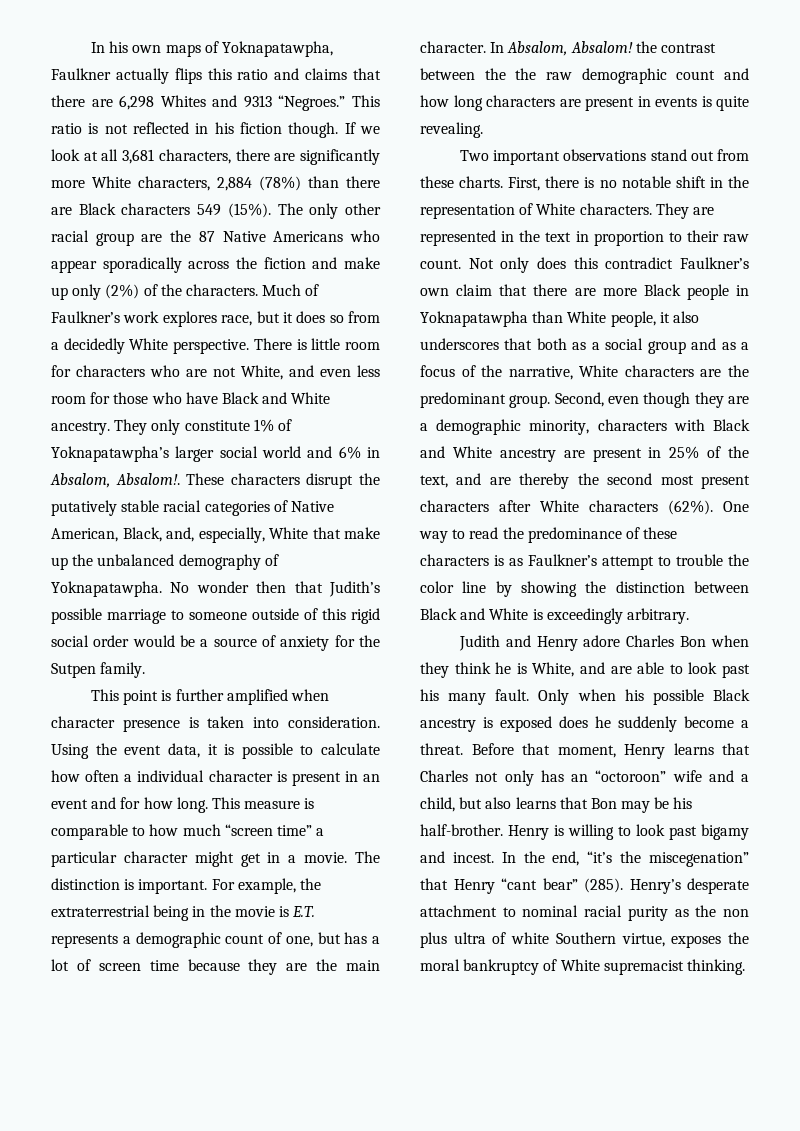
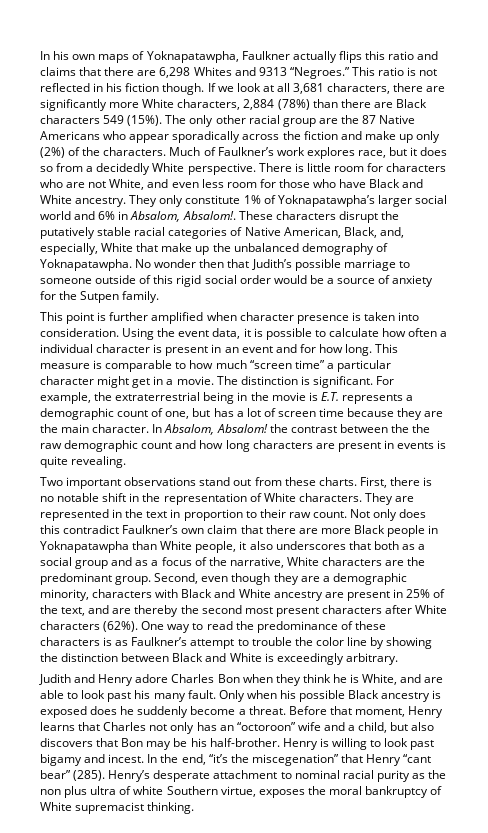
[138,879,208,894] important. -> [312,376,373,388] significant.
[515,797,556,809] learns -> [40,738,93,747] discovers

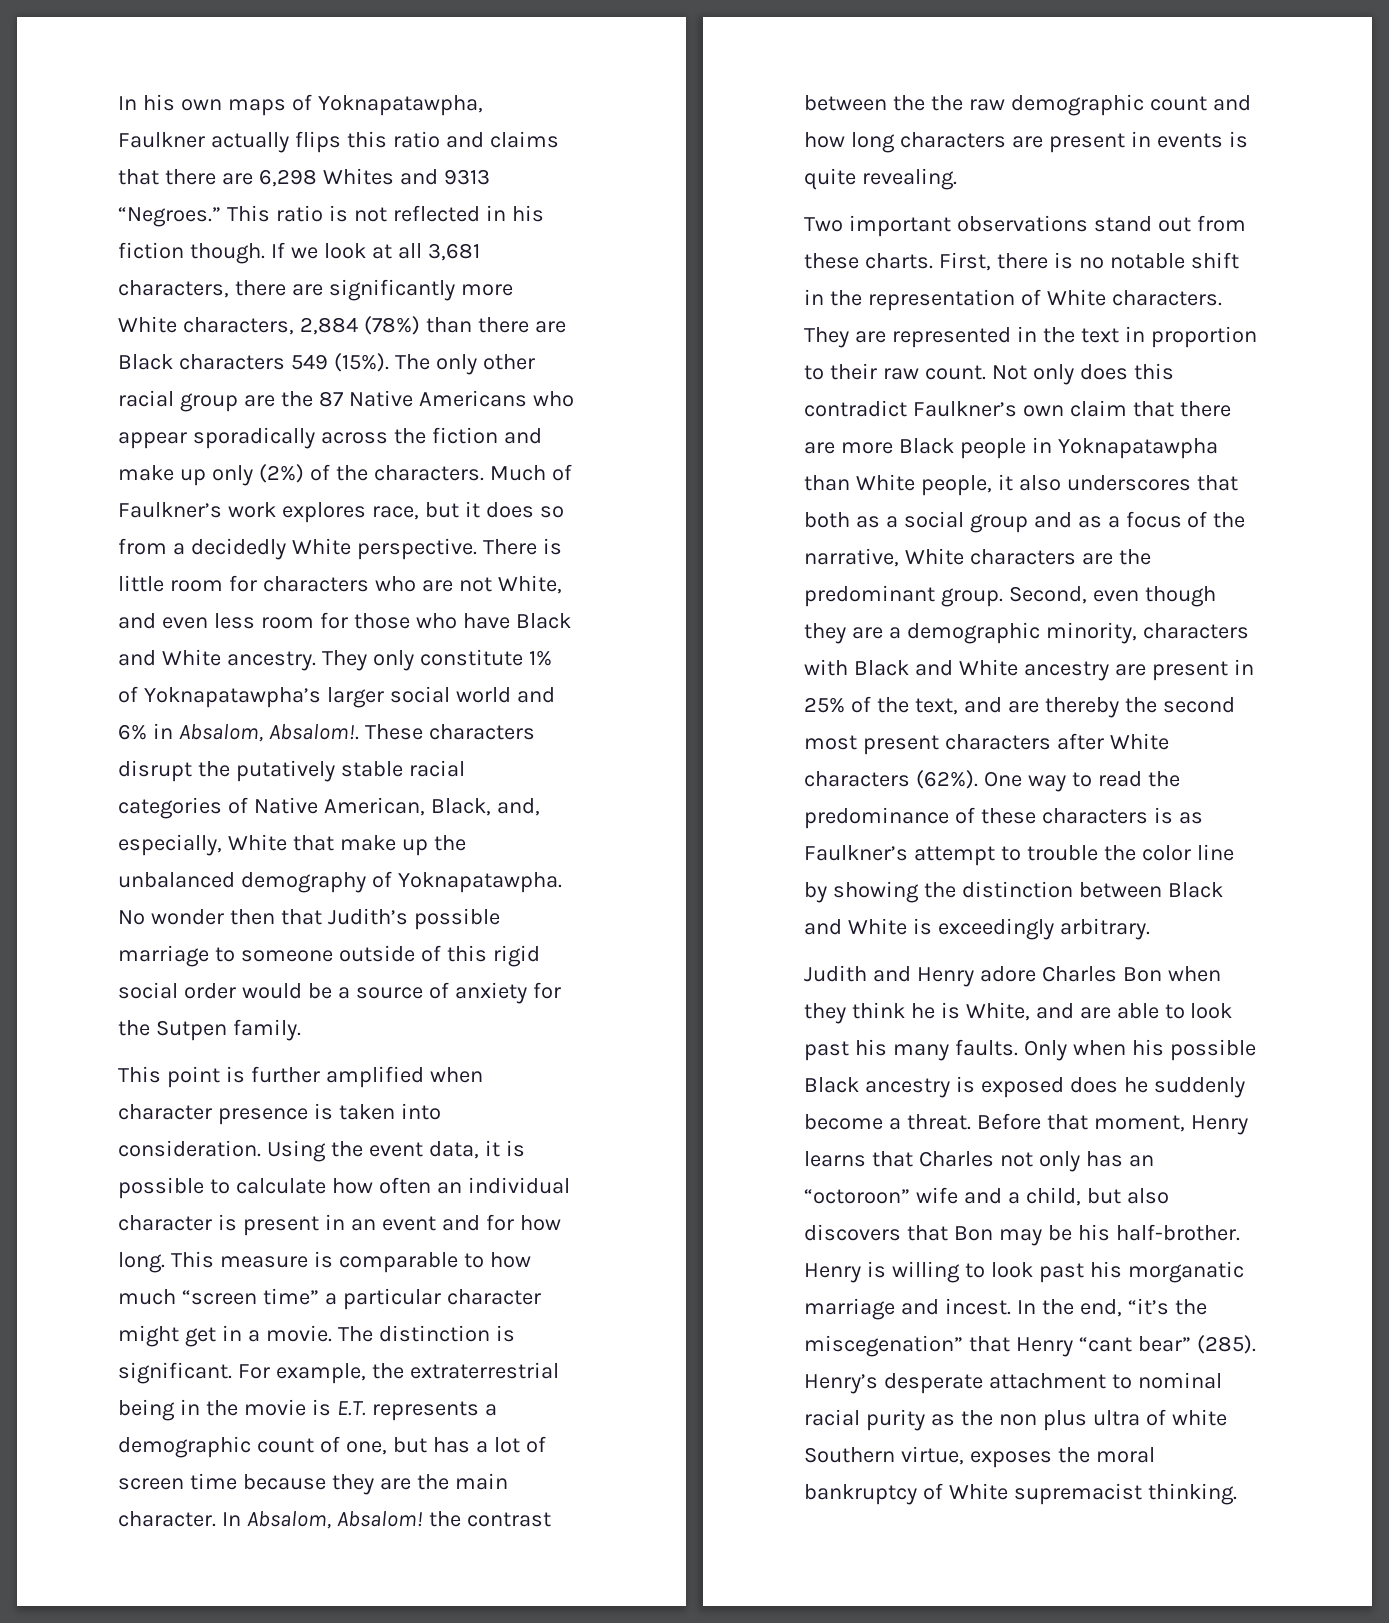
[440,331,448,337] a -> [436,1182,462,1194] an
[187,690,216,699] fault. -> [954,1039,1018,1056] faults.
[40,754,82,766] bigamy -> [1089,1261,1244,1283] [804,1298,895,1320] his morganatic marriage

